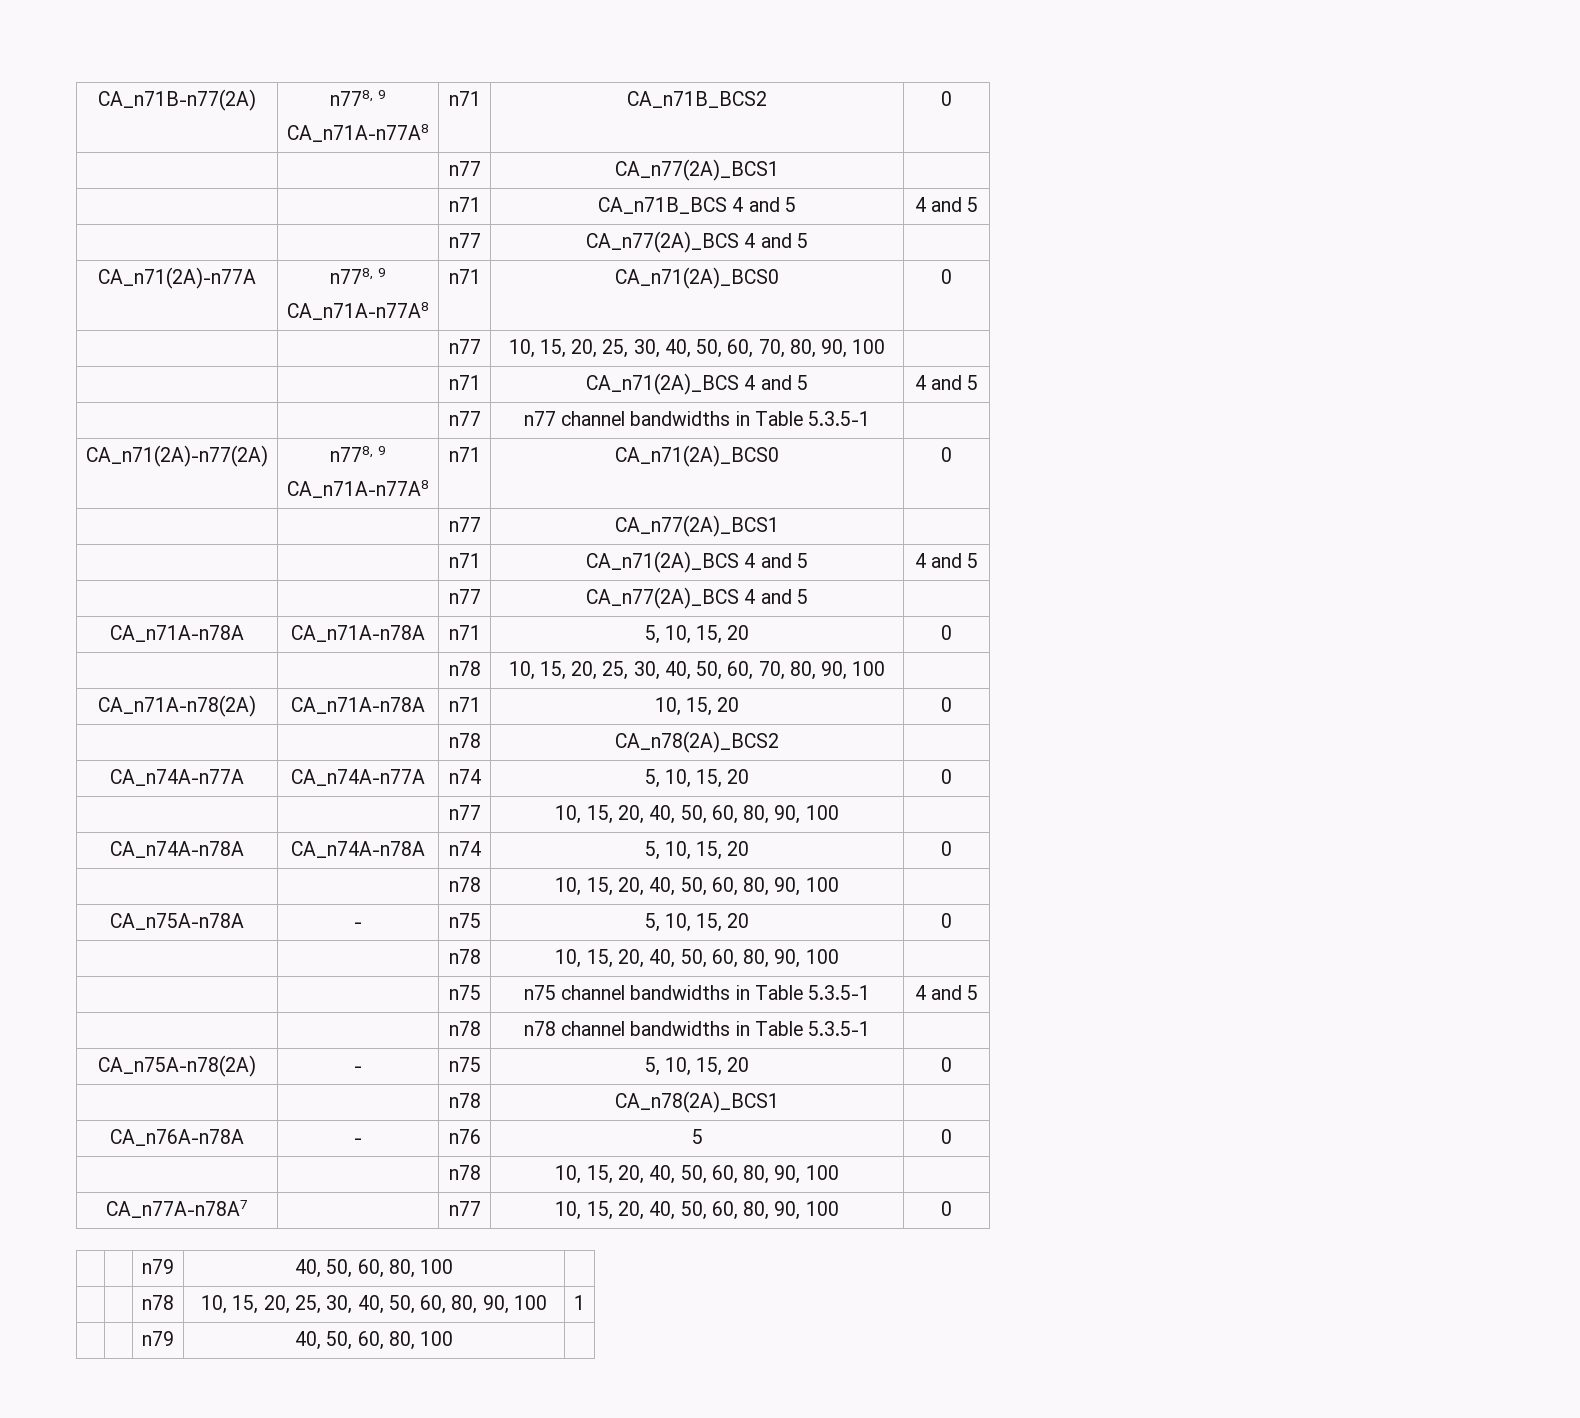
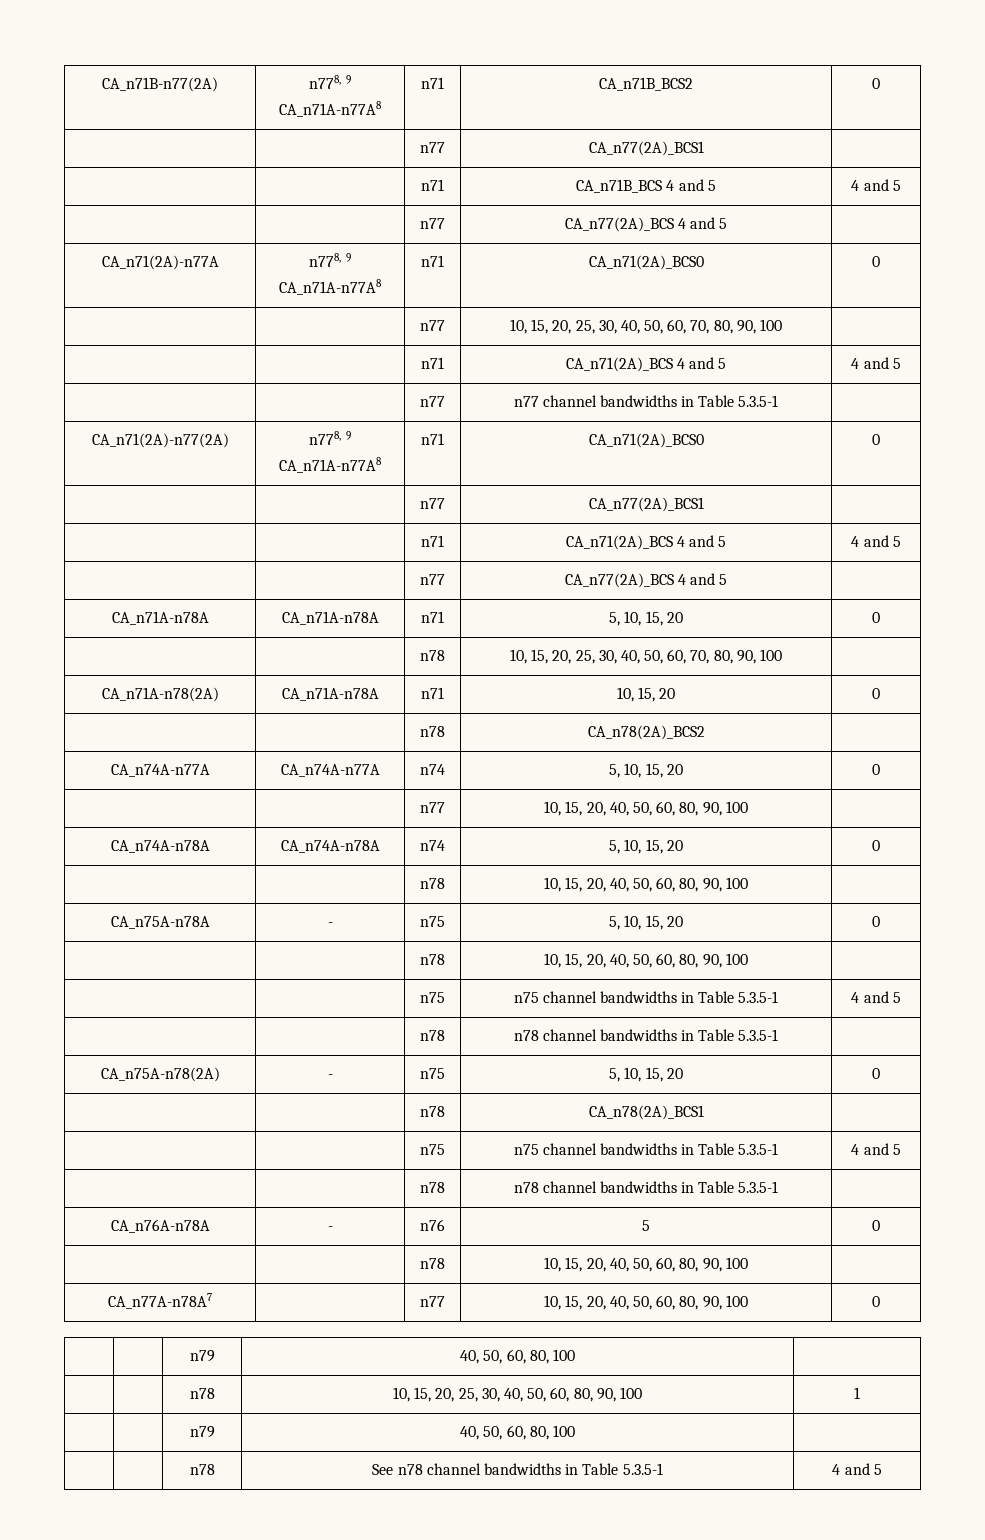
(779, 1102) none -> [420,1144,445,1155] [513,1143,779,1155] [851,1143,901,1155] [420,1182,445,1193] [513,1181,779,1193] // | | n75 | n75 channel bandwidths in Table 5.3.5-1 | 4 and 5 // | | n78 | n78 channel bandwidths in Table 5.3.5-1 |
(454, 1338) none -> [189,1464,215,1475] [372,1463,663,1475] [832,1463,882,1475] // | | n78 | See n78 channel bandwidths in Table 5.3.5-1 | 4 and 5

